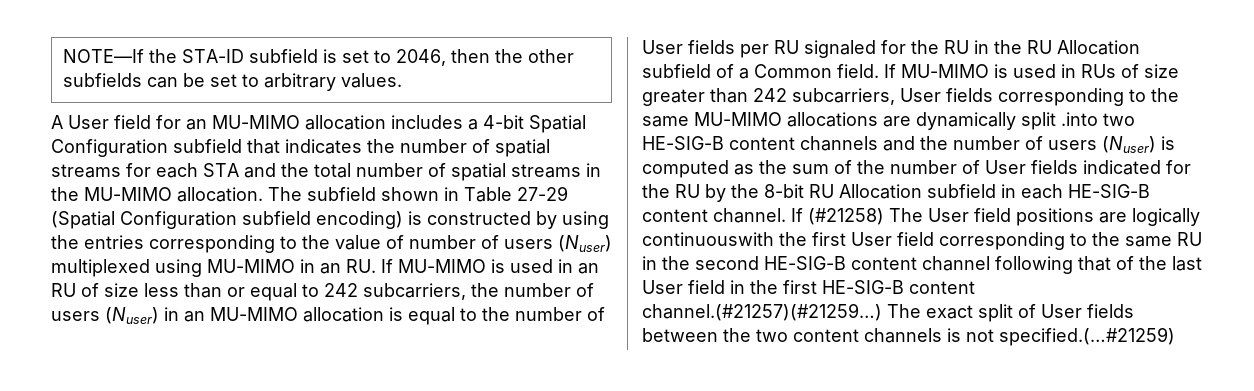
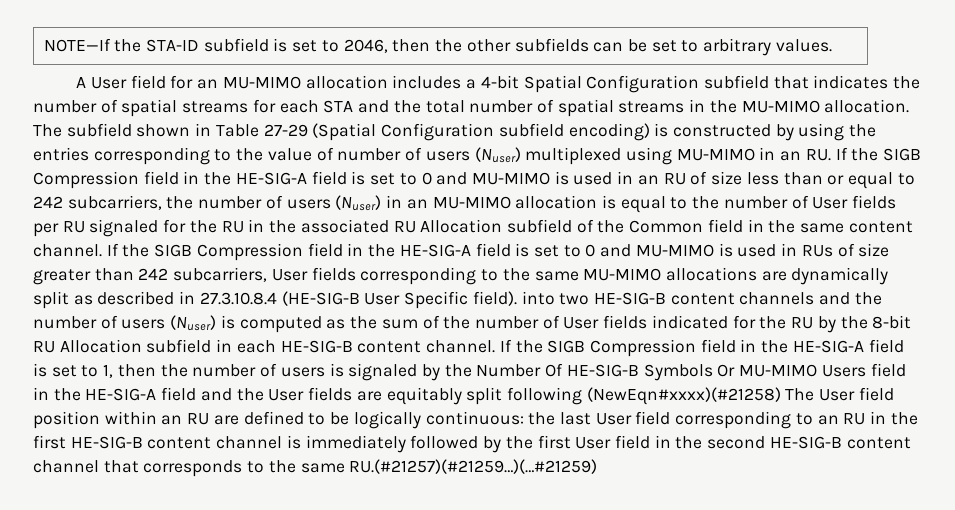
(393, 266) none -> [851,148,922,161] [33,171,468,189] the SIGB Compression field in the HE-SIG-A field is set to 0 and
(1022, 47) none -> [300,219,389,233] associated
[739,64,896,79] a Common field. If -> [597,219,913,233] [33,243,632,261] the Common field in the same content channel. If the SIGB Compression field in the HE-SIG-A field is set to 0 and
[1061,112,1098,126] .into -> [73,291,555,309] as described in 27.3.10.8.4 (HE-SIG-B User Specific field). into
[808,208,1200,226] [642,232,1202,250] (#21258) The User field positions are logically continuouswith the first User field corresponding to the same RU -> [515,339,904,357] [33,363,906,381] [33,387,894,405] [33,411,918,429] [33,435,650,453] the SIGB Compression field in the HE-SIG-A field is set to 1, then the number of users is signaled by the Number Of HE-SIG-B Symbols Or MU-MIMO Users field in the HE-SIG-A field and the User fields are equitably split following (NewEqn#xxxx)(#21258) The User field position within an RU are defined to be logically continuous: the last User field corresponding to an RU in the first HE-SIG-B content channel is immediately followed by the first User field
[995,256,1202,274] [642,280,975,294] [642,303,1134,322] [642,327,1175,346] following that of the last User field in the first HE-SIG-B content channel.(#21257)(#21259…) The exact split of User fields between the two content channels is not specified.(…#21259) -> [103,459,598,477] that corresponds to the same RU.(#21257)(#21259…)(…#21259)

